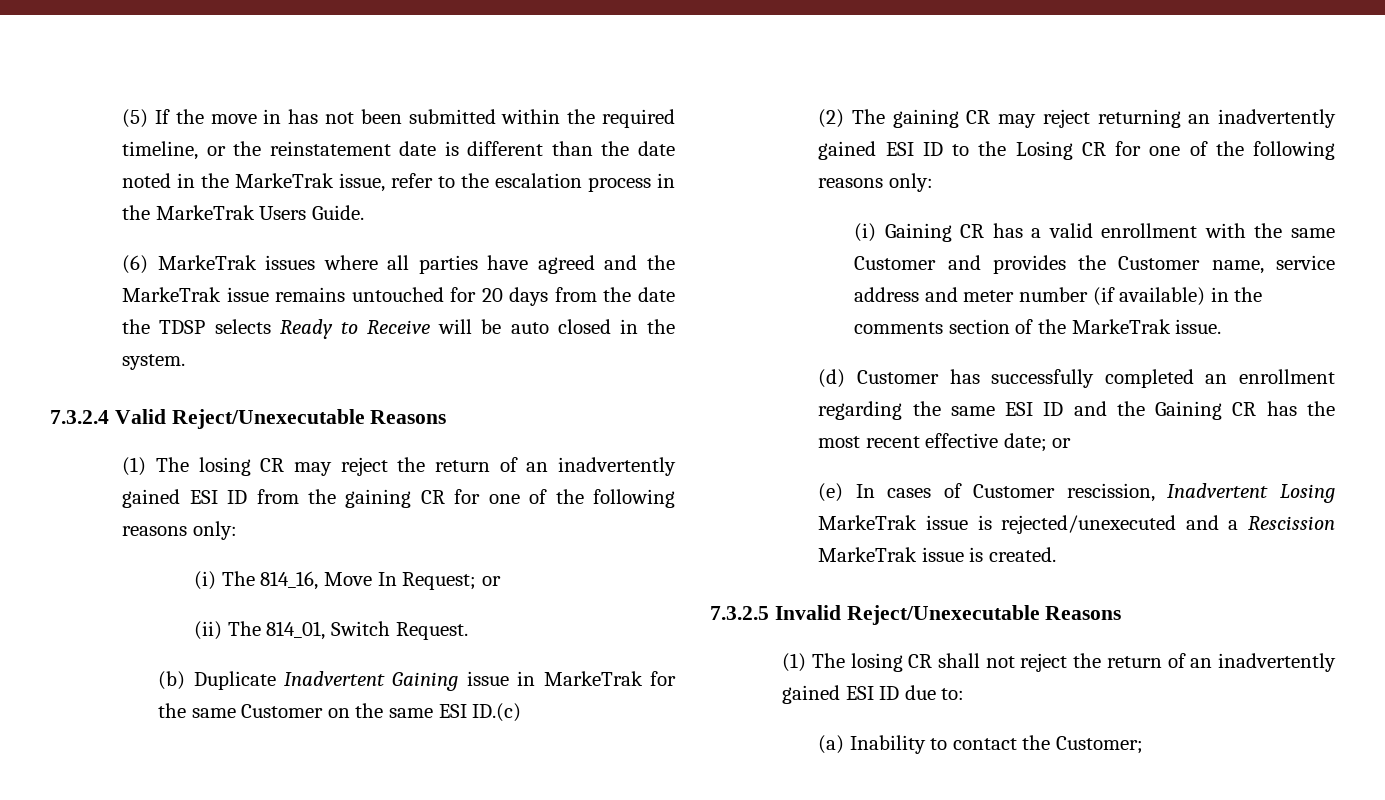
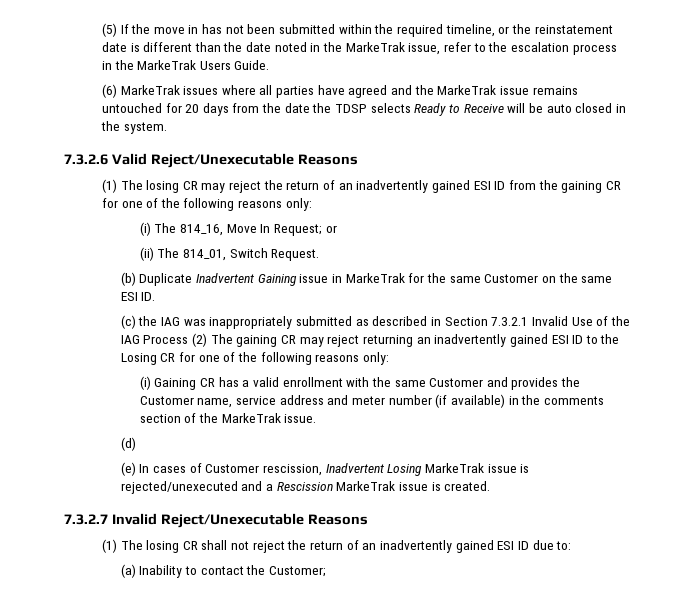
[50,410,109,424] 7.3.2.4 -> [64,154,108,165] 7.3.2.6
[472,703,522,722] ID.(c) // -> [141,292,156,301] [120,315,630,329] [120,335,189,344] ID. // (c) the IAG was inappropriately submitted as described in Section 7.3.2.1 Invalid Use of the IAG Process
[856,369,1335,388] [818,401,1335,420] [818,433,1072,452] Customer has successfully completed an enrollment regarding the same ESI ID and the Gaining CR has the most recent effective date; or -> (136, 444) none
[710,606,769,620] 7.3.2.5 -> [64,514,108,525] 7.3.2.7

